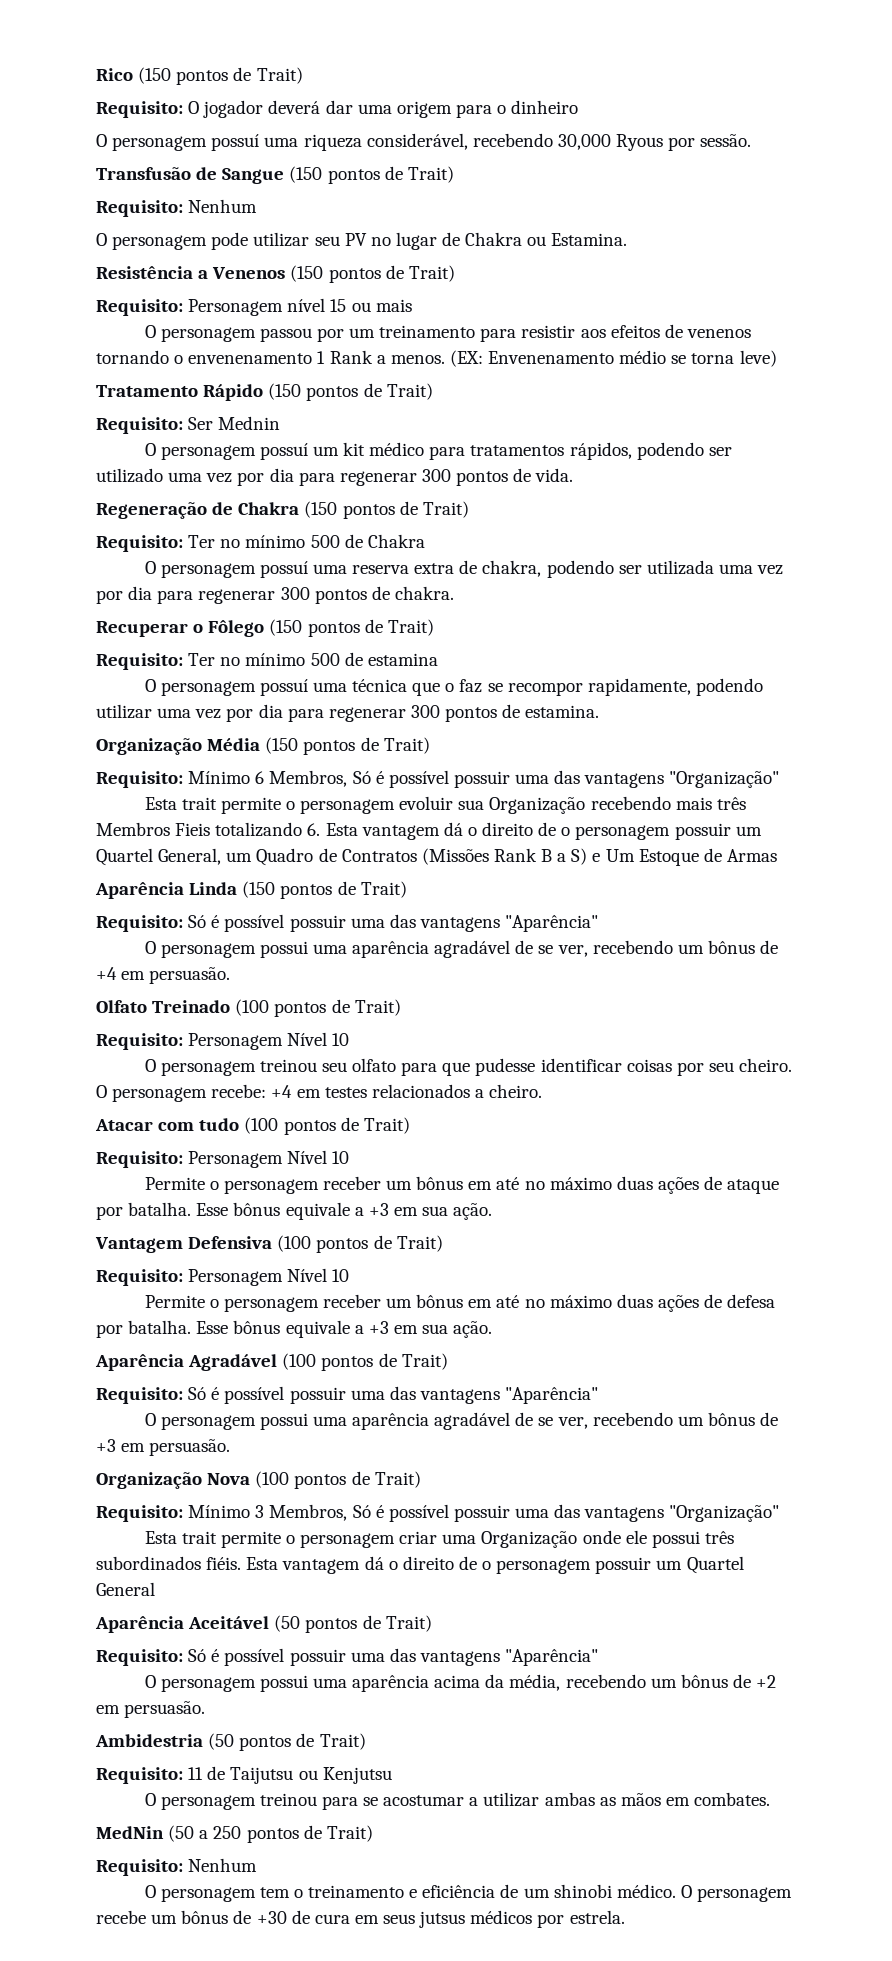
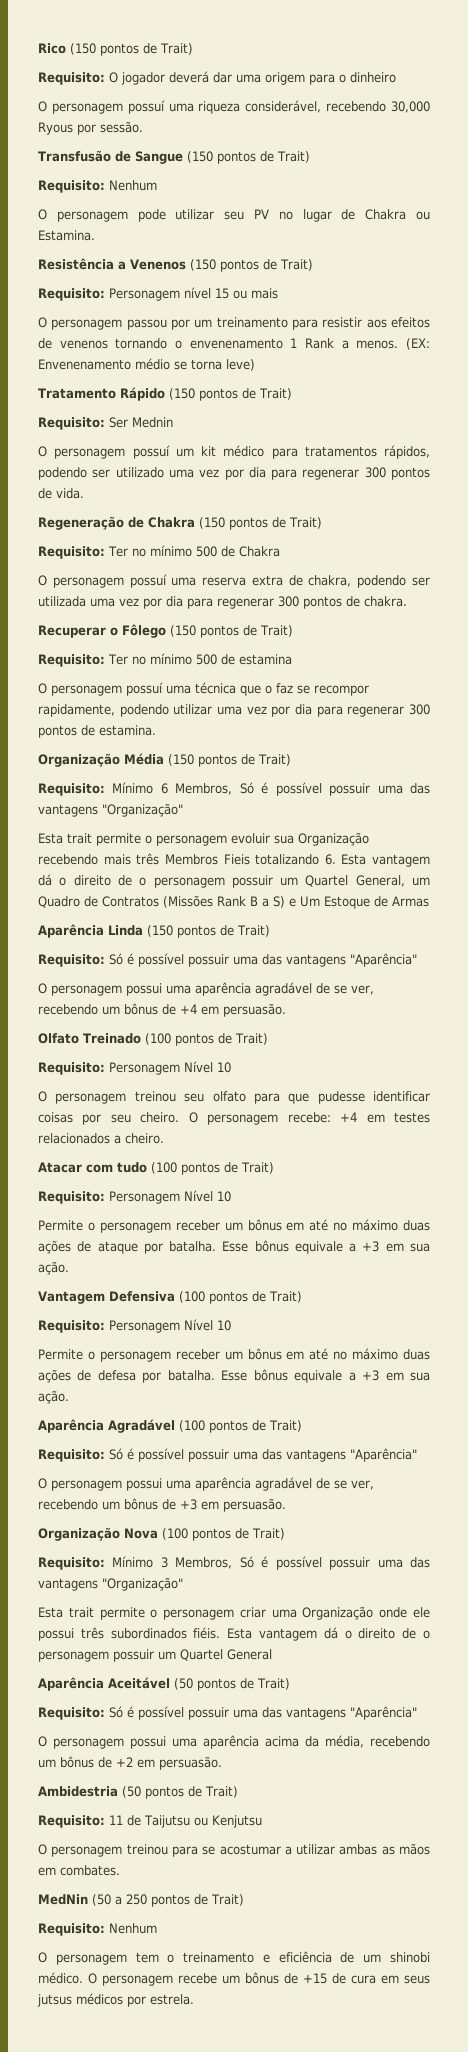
[256,1911,287,1924] +30 -> [303,1973,327,1984] +15

